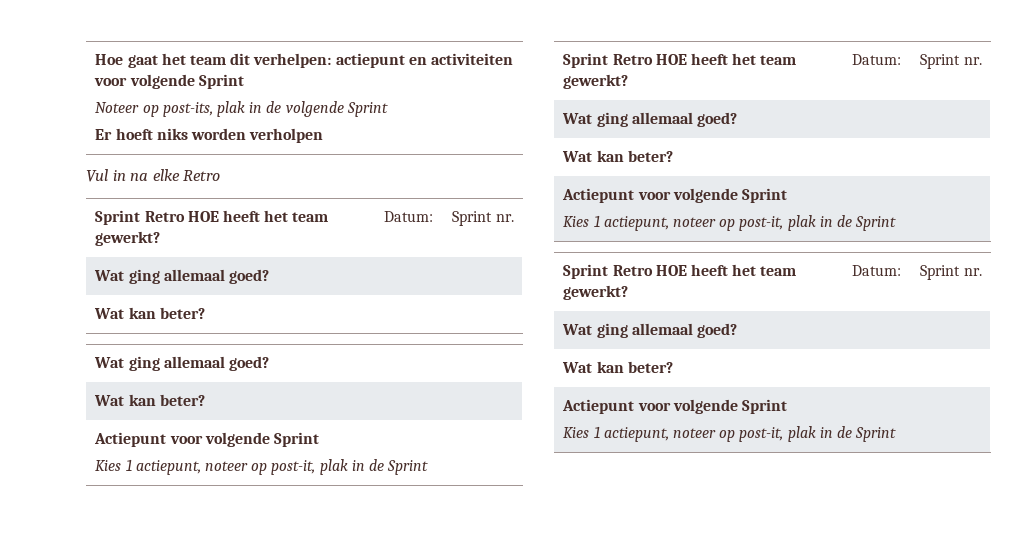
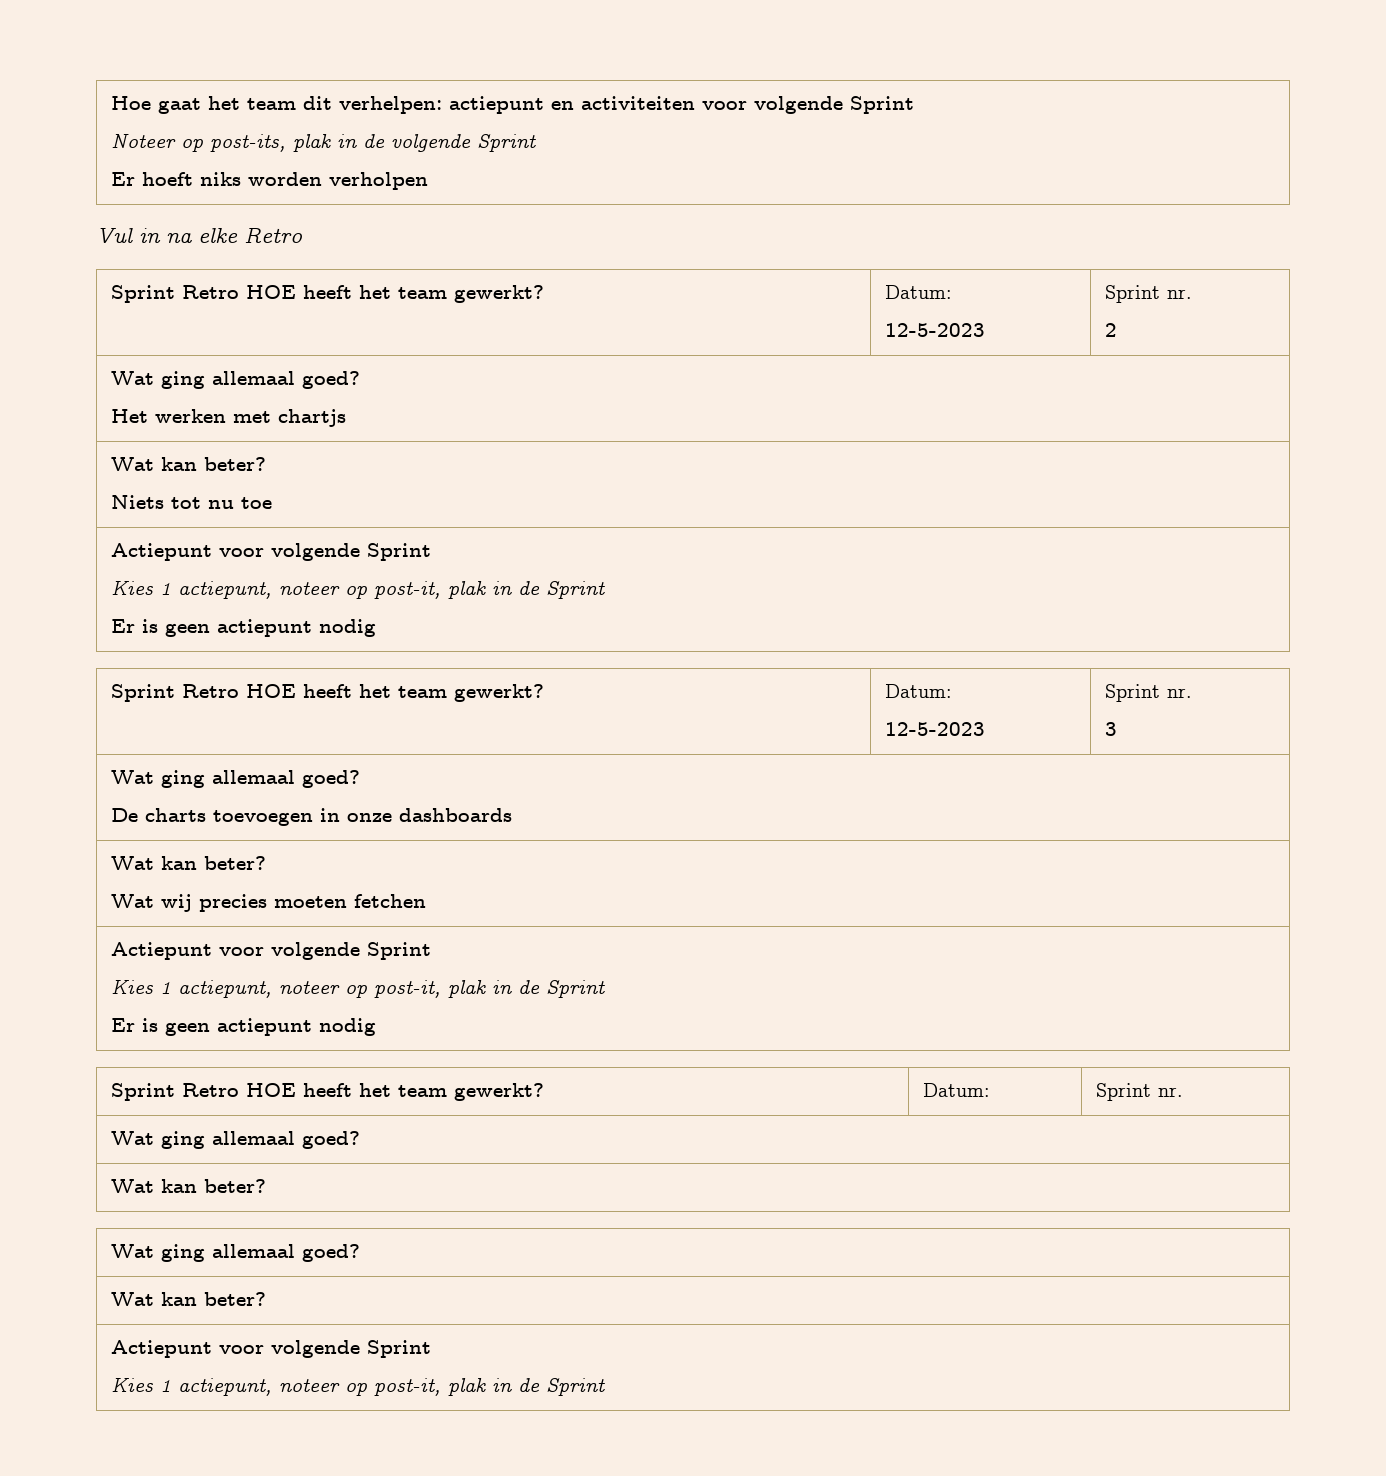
(434, 216) none -> [885,323,986,337] [1105,285,1193,303] [1105,323,1118,337] [111,371,361,389] [111,409,347,427] [111,457,267,471] [111,495,273,509] [111,543,432,561] [111,580,606,599] [111,619,377,637] [111,684,545,702] [885,684,953,698] [885,722,986,736] [1105,684,1193,702] [1105,722,1118,736] [111,770,361,788] [111,808,513,826] [111,856,267,870] [111,894,427,912] [111,942,432,960] [111,979,606,998] [111,1018,377,1036] [111,1083,545,1101] [923,1083,991,1097] // 12-5-2023 | Sprint nr. // 2 // Wat ging allemaal goed? // Het werken met chartjs // Wat kan beter? // Niets tot nu toe // Actiepunt voor volgende Sprint // Kies 1 actiepunt, noteer op post-it, plak in de Sprint // Er is geen actiepunt nodig // Sprint Retro HOE heeft het team gewerkt? | Datum: // 12-5-2023 | Sprint nr. // 3 // Wat ging allemaal goed? // De charts toevoegen in onze dashboards // Wat kan beter? // Wat wij precies moeten fetchen // Actiepunt voor volgende Sprint // Kies 1 actiepunt, noteer op post-it, plak in de Sprint // Er is geen actiepunt nodig // Sprint Retro HOE heeft het team gewerkt? | Datum:
[563,53,797,68] [563,74,629,89] [852,54,902,65] [920,54,982,69] [562,112,737,127] [562,150,673,162] [562,188,787,203] [563,215,897,231] [563,264,797,279] [563,285,629,300] [852,265,902,276] [920,265,982,280] [562,323,737,338] [562,361,673,373] [562,399,787,414] [563,426,897,442] // Sprint Retro HOE heeft het team gewerkt? | Datum: | Sprint nr. // Wat ging allemaal goed? // Wat kan beter? // Actiepunt voor volgende Sprint // Kies 1 actiepunt, noteer op post-it, plak in de Sprint // Sprint Retro HOE heeft het team gewerkt? | Datum: | Sprint nr. // Wat ging allemaal goed? // Wat kan beter? // Actiepunt voor volgende Sprint // Kies 1 actiepunt, noteer op post-it, plak in de Sprint -> (606, 1387) none

